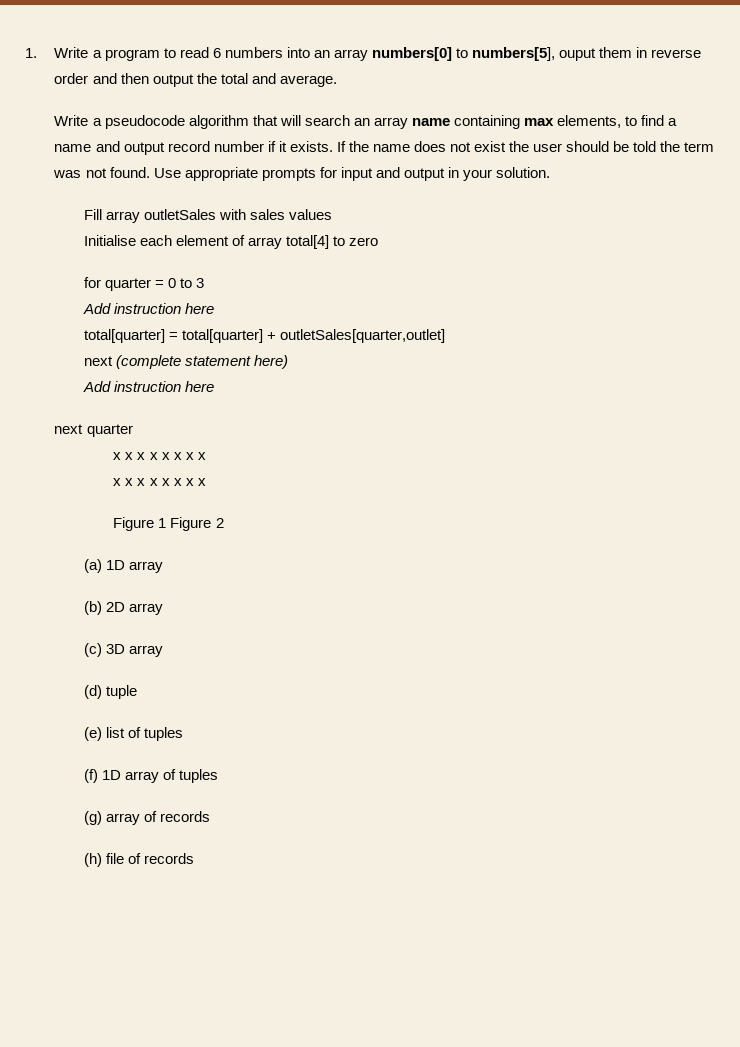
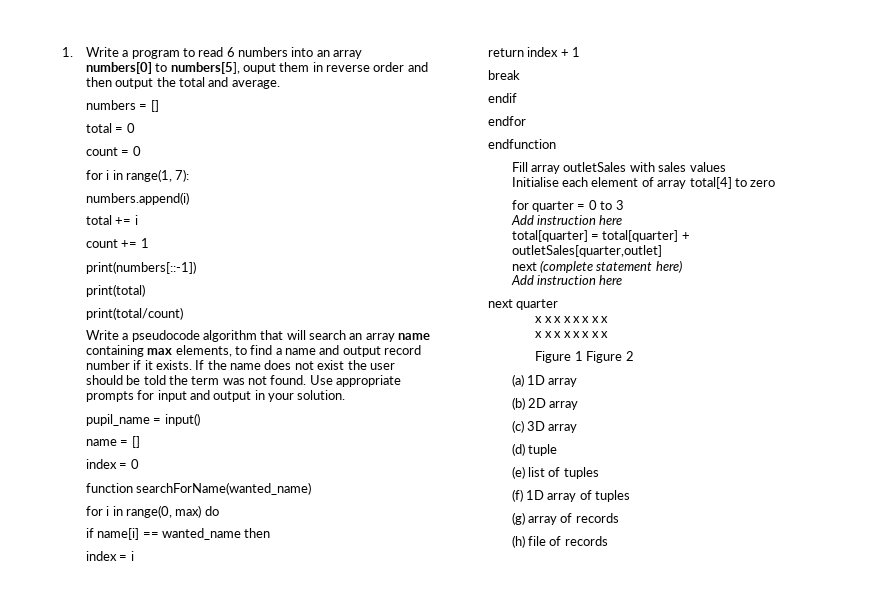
(337, 81) none -> [85,100,159,112] [85,123,135,133] [85,146,141,156] [85,169,190,182] [85,192,189,205] [85,215,138,225] [85,238,149,248] [85,261,196,274] [85,284,145,297] [85,307,183,320] // numbers = [] // total = 0 // count = 0 // for i in range(1, 7): // numbers.append(i) // total += i // count += 1 // print(numbers[::-1]) // print(total) // print(total/count)
(551, 172) none -> [85,413,200,426] [85,436,140,448] [85,459,139,469] [85,482,312,495] [85,505,219,518] [85,528,271,540] [85,551,134,561] [487,47,580,57] [487,70,520,80] [487,93,517,103] [487,116,526,126] [487,139,556,149] // pupil_name = input() // name = [] // index = 0 // function searchForName(wanted_name) // for i in range(0, max) do // if name[i] == wanted_name then // index = i // return index + 1 // break // endif // endfor // endfunction

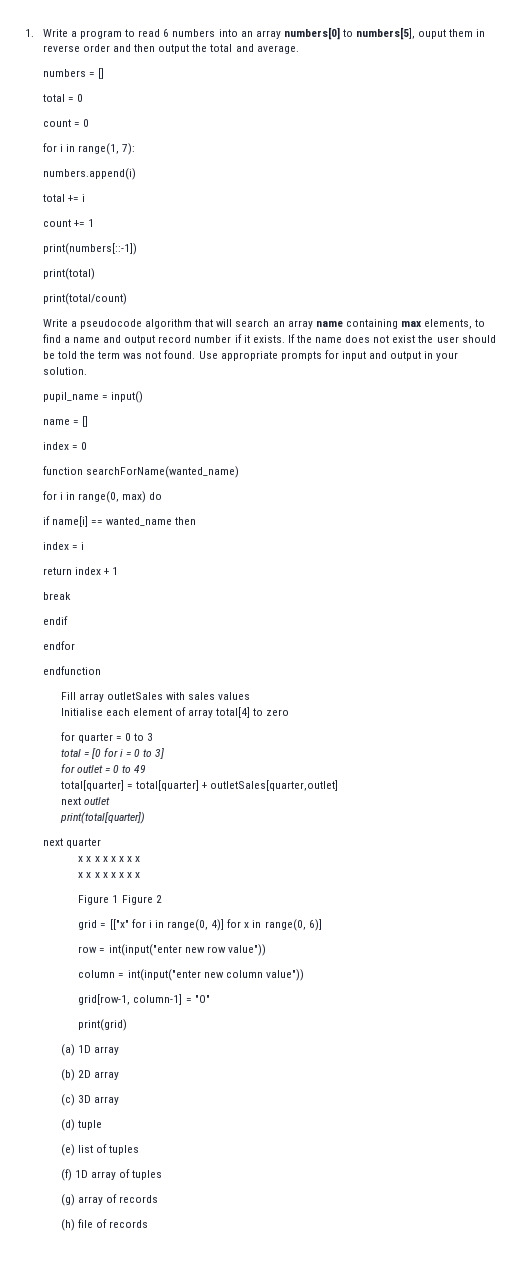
[510,215,623,225] Add instruction here -> [60,748,165,759] [60,764,147,773] total = [0 for i = 0 to 3] // for outlet = 0 to 49
[540,260,682,273] [510,275,623,285] (complete statement here) // Add instruction here -> [83,797,110,805] [59,812,145,824] outlet // print(total[quarter])
(634, 356) none -> [78,919,322,931] [78,944,266,956] [78,969,304,981] [78,994,210,1005] [78,1019,128,1031] // grid = [["x" for i in range(0, 4)] for x in range(0, 6)] // row = int(input("enter new row value")) // column = int(input("enter new column value")) // grid[row-1, column-1] = "O" // print(grid)

